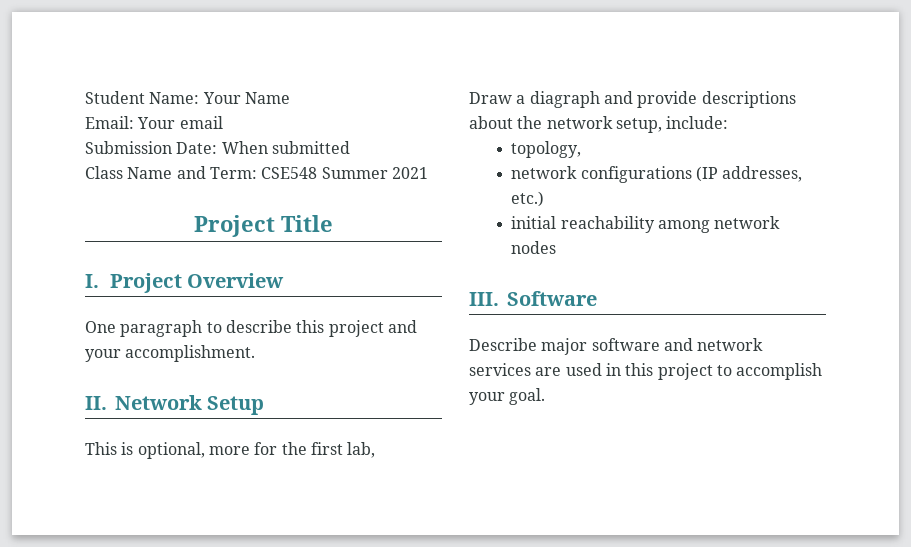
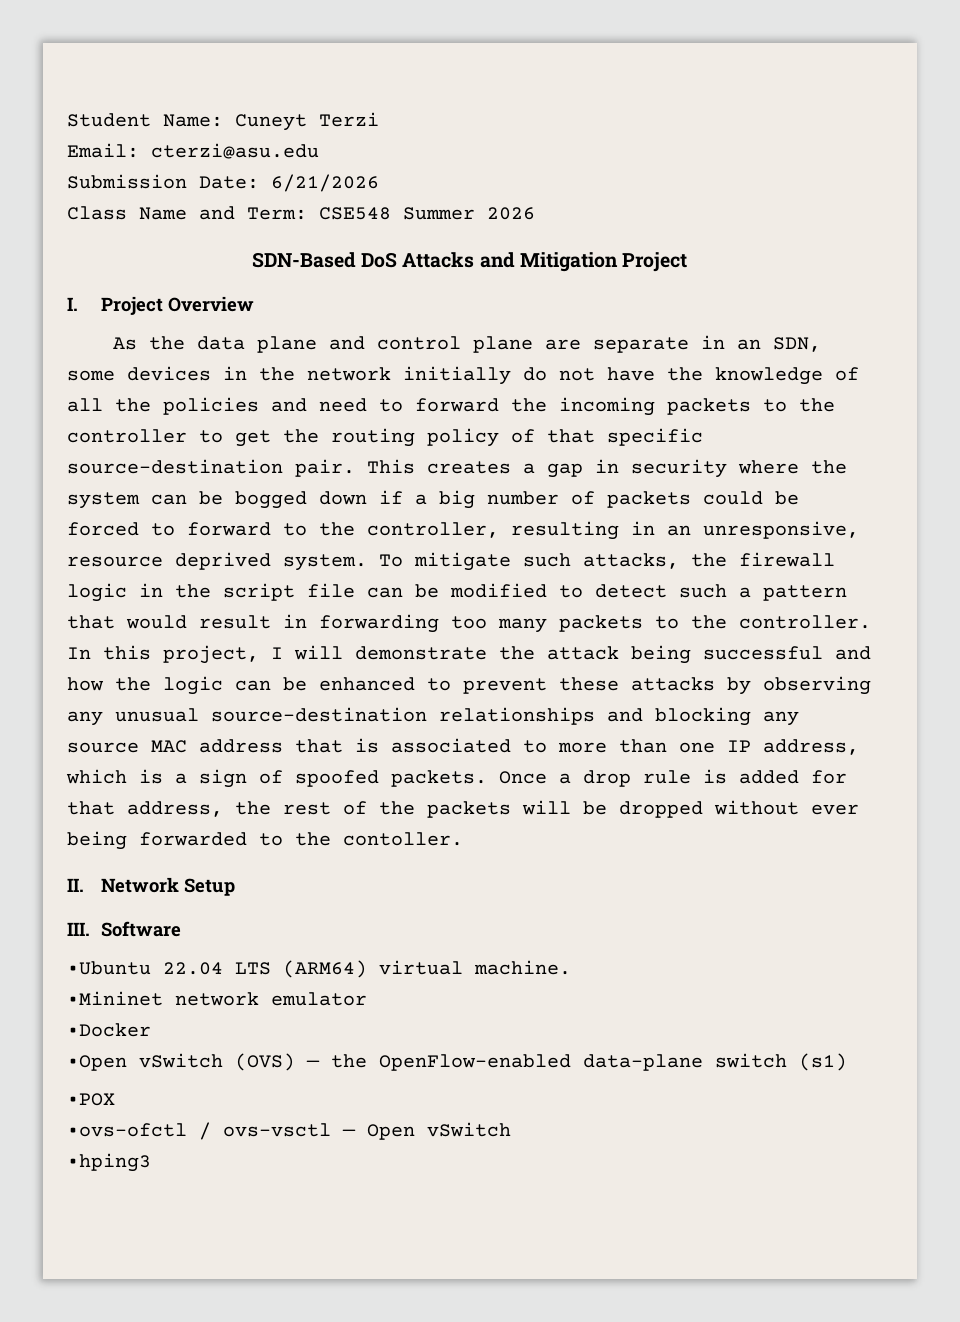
[202,92,290,104] Your Name -> [235,112,379,131] Cuneyt Terzi
[137,116,223,129] Your email -> [151,143,319,159] cterzi@asu.edu
[221,141,350,154] When submitted -> [271,174,379,192] 6/21/2026
[391,167,428,179] [194,215,333,237] 2021 // Project Title -> [487,207,535,220] [251,252,688,272] 2026 // SDN-Based DoS Attacks and Mitigation Project
[85,320,417,337] [85,345,256,362] [85,395,265,415] [85,442,376,459] [469,91,796,108] [469,116,729,133] [511,141,582,158] [511,166,803,183] [511,191,545,207] [511,216,781,233] [511,241,557,254] [469,291,597,306] [469,338,764,355] [469,363,823,380] [469,388,546,405] One paragraph to describe this project and your accomplishment. // II. Network Setup // This is optional, more for the first lab, // Draw a diagraph and provide descriptions about the network setup, include: // topology, // network configurations (IP addresses, etc.) // initial reachability among network nodes // III. Software // Describe major software and network services are used in this project to accomplish your goal. -> [113,335,822,353] [67,366,859,385] [67,397,835,416] [67,428,703,447] [67,459,847,478] [67,490,799,509] [67,521,859,540] [67,552,835,571] [67,583,847,602] [67,614,871,633] [67,645,871,664] [67,676,871,695] [67,707,799,726] [67,738,859,755] [66,769,847,788] [67,800,859,818] [67,831,463,850] [67,877,235,896] [67,921,181,937] [67,960,571,978] [67,991,367,1006] [67,1023,151,1037] [67,1053,847,1071] [67,1093,115,1106] [67,1122,511,1140] [67,1153,151,1172] As the data plane and control plane are separate in an SDN, some devices in the network initially do not have the knowledge of all the policies and need to forward the incoming packets to the controller to get the routing policy of that specific source-destination pair. This creates a gap in security where the system can be bogged down if a big number of packets could be forced to forward to the controller, resulting in an unresponsive, resource deprived system. To mitigate such attacks, the firewall logic in the script file can be modified to detect such a pattern that would result in forwarding too many packets to the controller. In this project, I will demonstrate the attack being successful and how the logic can be enhanced to prevent these attacks by observing any unusual source-destination relationships and blocking any source MAC address that is associated to more than one IP address, which is a sign of spoofed packets. Once a drop rule is added for that address, the rest of the packets will be dropped without ever being forwarded to the contoller. // II. Network Setup // III. Software // •Ubuntu 22.04 LTS (ARM64) virtual machine. // •Mininet network emulator // •Docker // •Open vSwitch (OVS) — the OpenFlow-enabled data-plane switch (s1) // •POX // •ovs-ofctl / ovs-vsctl — Open vSwitch // •hping3

